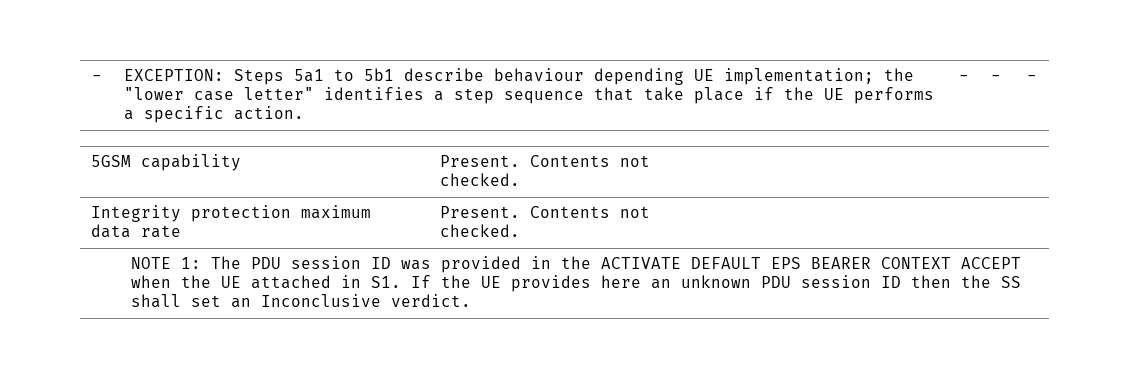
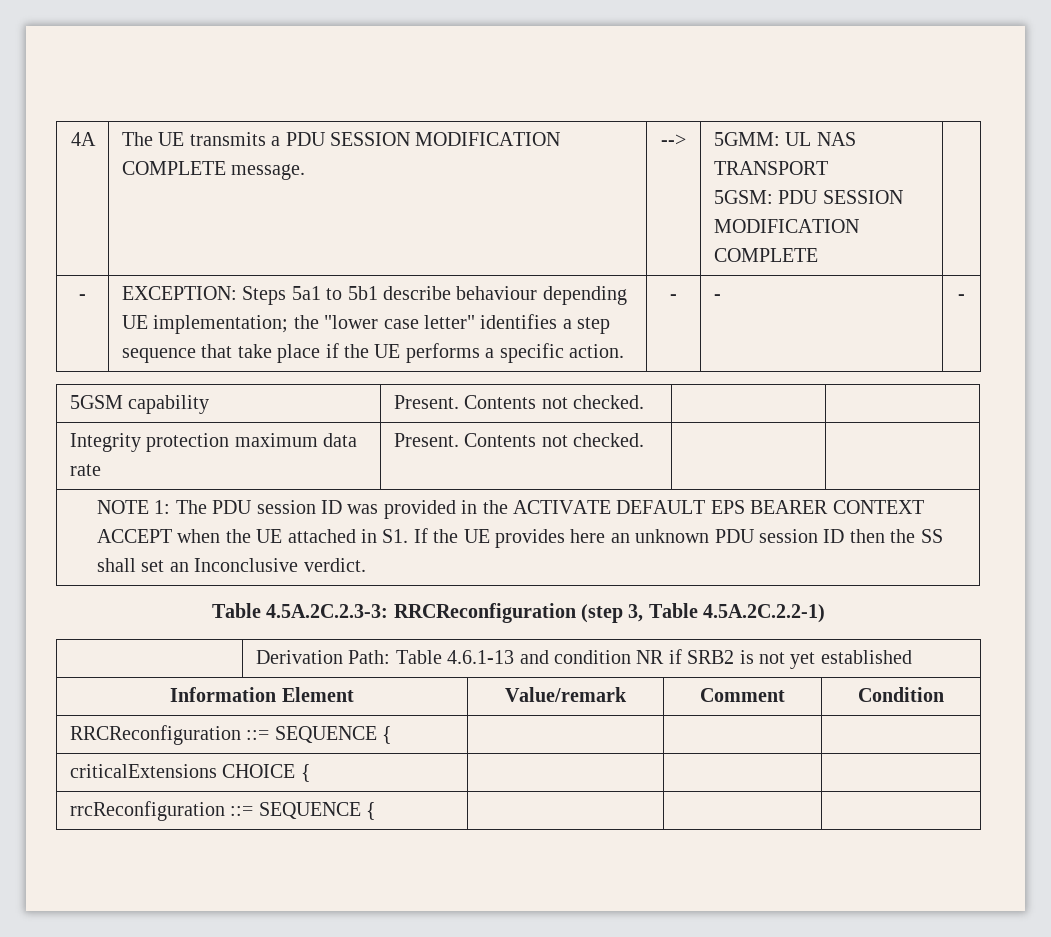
(92, 78) none -> [70,132,96,146] [121,132,561,146] [121,161,306,180] [661,134,686,146] [713,132,856,146] [713,161,828,175] [713,190,903,204] [713,219,859,233] [713,248,818,262] 4A | The UE transmits a PDU SESSION MODIFICATION COMPLETE message. | --> | 5GMM: UL NAS TRANSPORT // 5GSM: PDU SESSION MODIFICATION COMPLETE | //
(472, 300) none -> [211,603,826,623] [255,649,912,669] [170,687,354,702] [505,687,627,702] [700,688,785,702] [858,687,944,702] [69,725,393,745] [69,764,311,782] [69,801,377,821] // Table 4.5A.2C.2.3-3: RRCReconfiguration (step 3, Table 4.5A.2C.2.2-1) // | Derivation Path: Table 4.6.1-13 and condition NR if SRB2 is not yet established // Information Element | Value/remark | Comment | Condition // RRCReconfiguration ::= SEQUENCE { | | | // criticalExtensions CHOICE { | | | // rrcReconfiguration ::= SEQUENCE { | | |

